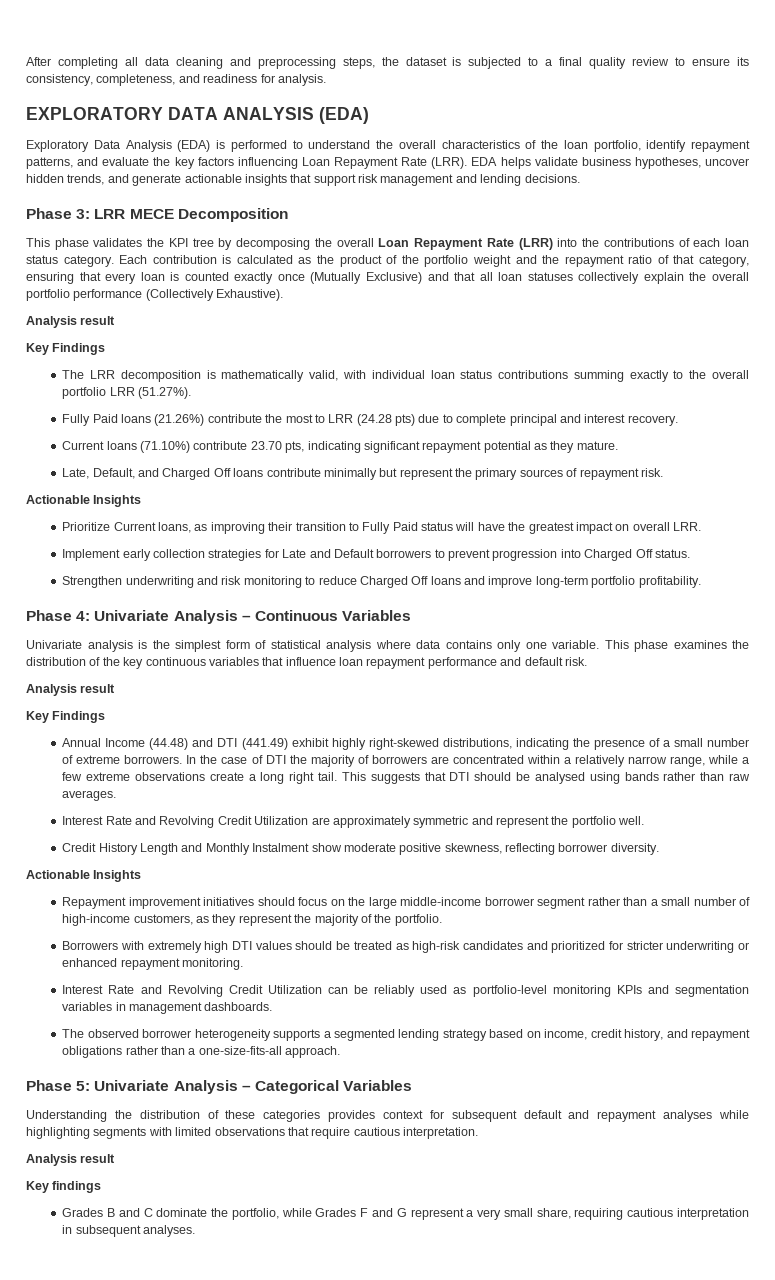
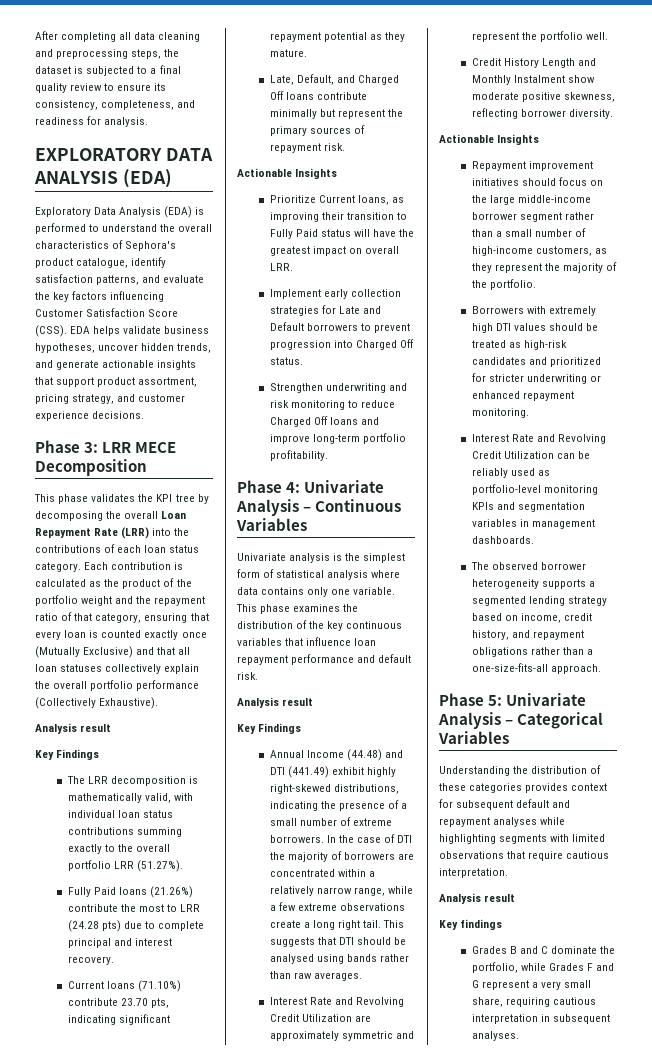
[541,140,750,152] the loan portfolio, identify repayment -> [125,241,177,251] [35,257,167,268] [35,274,93,283] Sephora's product catalogue, identify satisfaction
[301,157,468,169] Loan Repayment Rate (LRR). -> [35,308,179,317] [35,325,67,337] Customer Satisfaction Score (CSS).
[358,174,522,186] risk management and lending -> [97,377,198,387] [35,394,186,404] [35,411,89,421] product assortment, pricing strategy, and customer experience

